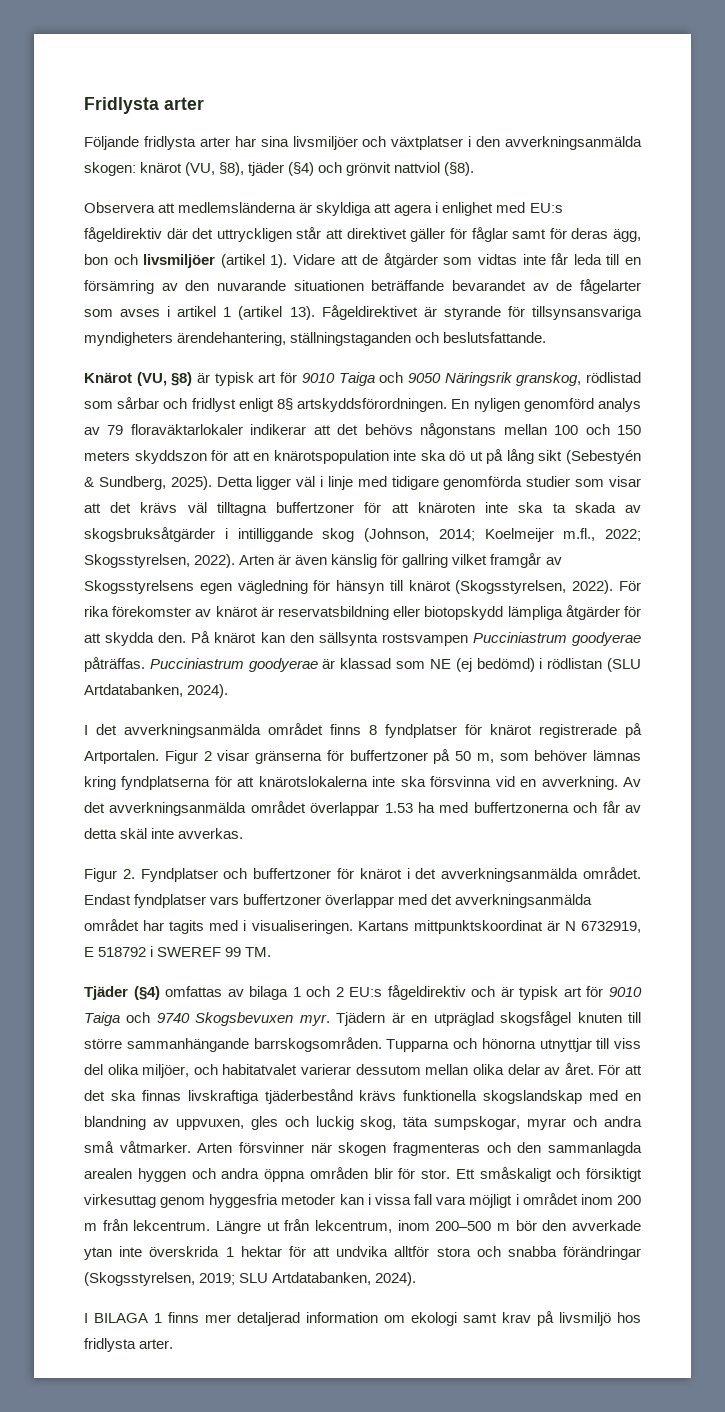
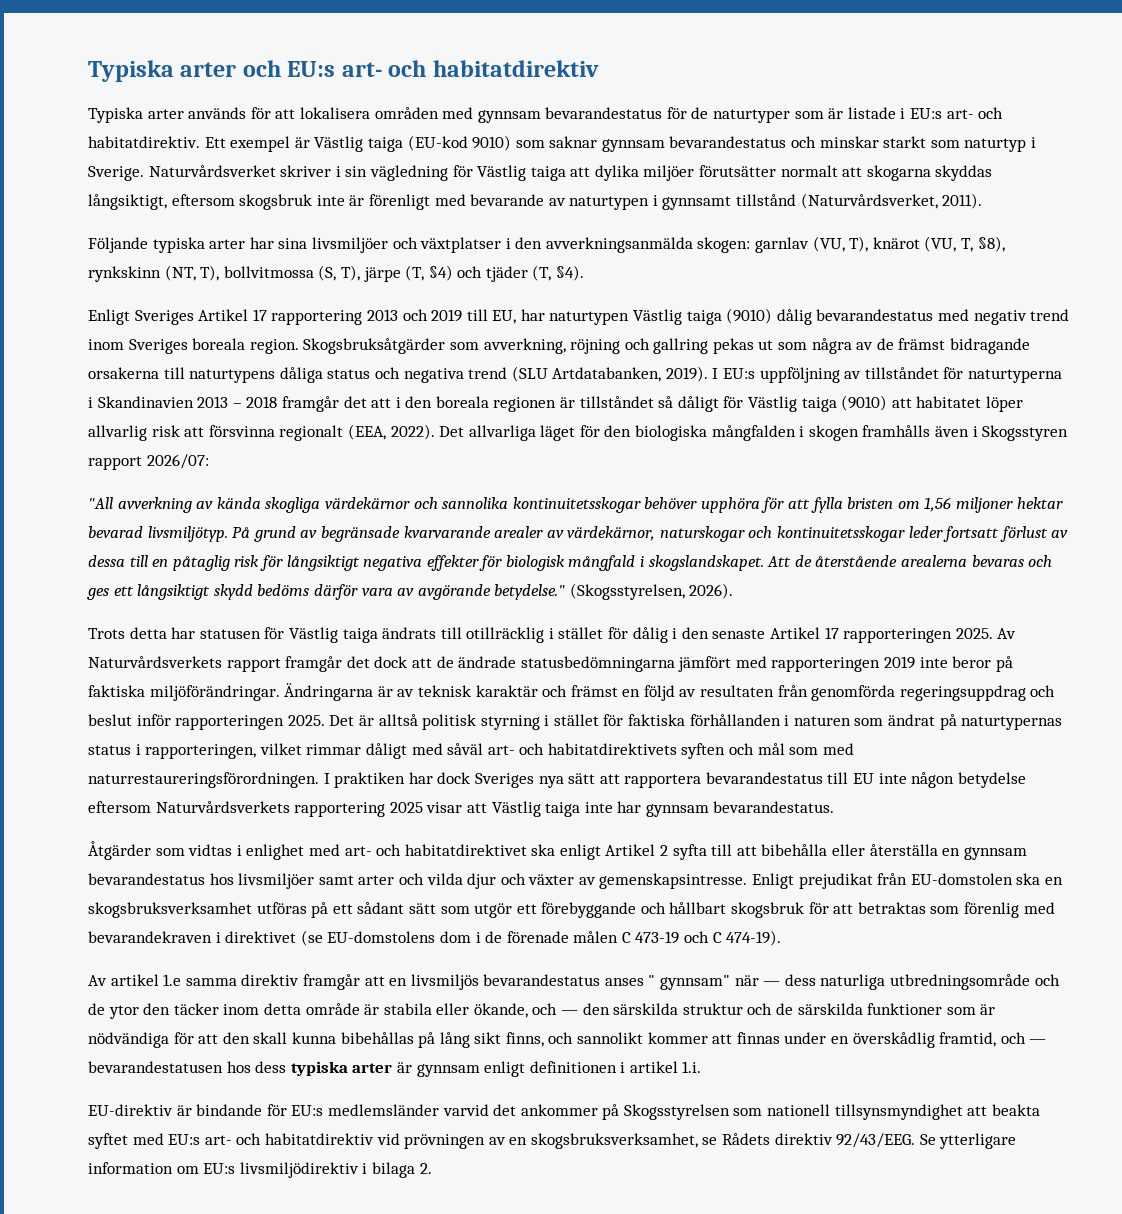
[84,97,204,114] Fridlysta arter -> [88,60,599,82] [88,107,1004,123] [88,135,1037,152] [88,165,993,181] [88,193,983,210] Typiska arter och EU:s art- och habitatdirektiv // Typiska arter används för att lokalisera områden med gynnsam bevarandestatus för de naturtyper som är listade i EU:s art- och habitatdirektiv. Ett exempel är Västlig taiga (EU-kod 9010) som saknar gynnsam bevarandestatus och minskar starkt som naturtyp i Sverige. Naturvårdsverket skriver i sin vägledning för Västlig taiga att dylika miljöer förutsätter normalt att skogarna skyddas långsiktigt, eftersom skogsbruk inte är förenligt med bevarande av naturtypen i gynnsamt tillstånd (Naturvårdsverket, 2011).
[143,136,196,150] fridlysta -> [152,237,205,253] typiska
[140,162,475,176] [84,202,563,216] [84,227,642,242] [84,253,642,268] [84,279,641,294] [84,305,643,320] [84,332,547,346] [84,372,641,386] [84,397,641,412] [84,423,641,438] [84,449,642,464] [84,476,641,490] [84,502,641,516] [84,527,641,542] [84,553,562,568] [84,580,641,594] [84,605,641,620] [84,631,641,646] [84,657,641,672] [84,684,229,698] [84,723,642,738] [84,749,641,764] [84,776,641,790] [84,801,641,816] [84,828,244,839] [84,867,641,882] [84,894,593,908] [84,919,642,934] [84,946,272,957] [84,985,643,1000] [84,1011,641,1026] [84,1037,641,1052] [84,1063,643,1078] [84,1089,642,1104] [84,1116,643,1130] [84,1141,643,1156] [84,1167,642,1182] [84,1193,641,1208] [84,1219,642,1234] [84,1246,641,1260] [84,1272,417,1286] [84,1311,641,1326] [84,1338,174,1352] knärot (VU, §8), tjäder (§4) och grönvit nattviol (§8). // Observera att medlemsländerna är skyldiga att agera i enlighet med EU:s fågeldirektiv där det uttryckligen står att direktivet gäller för fåglar samt för deras ägg, bon och livsmiljöer (artikel 1). Vidare att de åtgärder som vidtas inte får leda till en försämring av den nuvarande situationen beträffande bevarandet av de fågelarter som avses i artikel 1 (artikel 13). Fågeldirektivet är styrande för tillsynsansvariga myndigheters ärendehantering, ställningstaganden och beslutsfattande. // Knärot (VU, §8) är typisk art för 9010 Taiga och 9050 Näringsrik granskog, rödlistad som sårbar och fridlyst enligt 8§ artskyddsförordningen. En nyligen genomförd analys av 79 floraväktarlokaler indikerar att det behövs någonstans mellan 100 och 150 meters skyddszon för att en knärotspopulation inte ska dö ut på lång sikt (Sebestyén & Sundberg, 2025). Detta ligger väl i linje med tidigare genomförda studier som visar att det krävs väl tilltagna buffertzoner för att knäroten inte ska ta skada av skogsbruksåtgärder i intilliggande skog (Johnson, 2014; Koelmeijer m.fl., 2022; Skogsstyrelsen, 2022). Arten är även känslig för gallring vilket framgår av Skogsstyrelsens egen vägledning för hänsyn till knärot (Skogsstyrelsen, 2022). För rika förekomster av knärot är reservatsbildning eller biotopskydd lämpliga åtgärder för att skydda den. På knärot kan den sällsynta rostsvampen Pucciniastrum goodyerae påträffas. Pucciniastrum goodyerae är klassad som NE (ej bedömd) i rödlistan (SLU Artdatabanken, 2024). // I det avverkningsanmälda området finns 8 fyndplatser för knärot registrerade på Artportalen. Figur 2 visar gränserna för buffertzoner på 50 m, som behöver lämnas kring fyndplatserna för att knärotslokalerna inte ska försvinna vid en avverkning. Av det avverkningsanmälda området överlappar 1.53 ha med buffertzonerna och får av detta skäl inte avverkas. // Figur 2. Fyndplatser och buffertzoner för knärot i det avverkningsanmälda området. Endast fyndplatser vars buffertzoner överlappar med det avverkningsanmälda området har tagits med i visualiseringen. Kartans mittpunktskoordinat är N 6732919, E 518792 i SWEREF 99 TM. // Tjäder (§4) omfattas av bilaga 1 och 2 EU:s fågeldirektiv och är typisk art för 9010 Taiga och 9740 Skogsbevuxen myr. Tjädern är en utpräglad skogsfågel knuten till större sammanhängande barrskogsområden. Tupparna och hönorna utnyttjar till viss del olika miljöer, och habitatvalet varierar dessutom mellan olika delar av året. För att det ska finnas livskraftiga tjäderbestånd krävs funktionella skogslandskap med en blandning av uppvuxen, gles och luckig skog, täta sumpskogar, myrar och andra små våtmarker. Arten försvinner när skogen fragmenteras och den sammanlagda arealen hyggen och andra öppna områden blir för stor. Ett småskaligt och försiktigt virkesuttag genom hyggesfria metoder kan i vissa fall vara möjligt i området inom 200 m från lekcentrum. Längre ut från lekcentrum, inom 200–500 m bör den avverkade ytan inte överskrida 1 hektar för att undvika alltför stora och snabba förändringar (Skogsstyrelsen, 2019; SLU Artdatabanken, 2024). // I BILAGA 1 finns mer detaljerad information om ekologi samt krav på livsmiljö hos fridlysta arter. -> [755,236,1005,253] [88,265,585,282] [88,308,1070,325] [88,338,1031,354] [88,366,1063,383] [88,395,1023,412] [88,424,1069,441] [88,454,209,470] [88,497,1063,513] [88,526,1069,542] [88,555,1053,571] [87,583,734,600] [88,627,1017,643] [88,656,1013,672] [88,683,1056,701] [88,714,1063,730] [88,743,854,759] [88,772,1026,788] [88,801,835,817] [88,841,1027,860] [88,873,1064,889] [88,902,1055,918] [88,930,782,946] [88,974,1060,990] [88,1003,996,1019] [88,1032,1047,1048] [88,1061,702,1077] [88,1104,1040,1120] [88,1133,1017,1149] [88,1162,432,1178] garnlav (VU, T), knärot (VU, T, §8), rynkskinn (NT, T), bollvitmossa (S, T), järpe (T, §4) och tjäder (T, §4). // Enligt Sveriges Artikel 17 rapportering 2013 och 2019 till EU, har naturtypen Västlig taiga (9010) dålig bevarandestatus med negativ trend inom Sveriges boreala region. Skogsbruksåtgärder som avverkning, röjning och gallring pekas ut som några av de främst bidragande orsakerna till naturtypens dåliga status och negativa trend (SLU Artdatabanken, 2019). I EU:s uppföljning av tillståndet för naturtyperna i Skandinavien 2013 – 2018 framgår det att i den boreala regionen är tillståndet så dåligt för Västlig taiga (9010) att habitatet löper allvarlig risk att försvinna regionalt (EEA, 2022). Det allvarliga läget för den biologiska mångfalden i skogen framhålls även i Skogsstyren rapport 2026/07: // "All avverkning av kända skogliga värdekärnor och sannolika kontinuitetsskogar behöver upphöra för att fylla bristen om 1,56 miljoner hektar bevarad livsmiljötyp. På grund av begränsade kvarvarande arealer av värdekärnor, naturskogar och kontinuitetsskogar leder fortsatt förlust av dessa till en påtaglig risk för långsiktigt negativa effekter för biologisk mångfald i skogslandskapet. Att de återstående arealerna bevaras och ges ett långsiktigt skydd bedöms därför vara av avgörande betydelse." (Skogsstyrelsen, 2026). // Trots detta har statusen för Västlig taiga ändrats till otillräcklig i stället för dålig i den senaste Artikel 17 rapporteringen 2025. Av Naturvårdsverkets rapport framgår det dock att de ändrade statusbedömningarna jämfört med rapporteringen 2019 inte beror på faktiska miljöförändringar. Ändringarna är av teknisk karaktär och främst en följd av resultaten från genomförda regeringsuppdrag och beslut inför rapporteringen 2025. Det är alltså politisk styrning i stället för faktiska förhållanden i naturen som ändrat på naturtypernas status i rapporteringen, vilket rimmar dåligt med såväl art- och habitatdirektivets syften och mål som med naturrestaureringsförordningen. I praktiken har dock Sveriges nya sätt att rapportera bevarandestatus till EU inte någon betydelse eftersom Naturvårdsverkets rapportering 2025 visar att Västlig taiga inte har gynnsam bevarandestatus. // Åtgärder som vidtas i enlighet med art- och habitatdirektivet ska enligt Artikel 2 syfta till att bibehålla eller återställa en gynnsam bevarandestatus hos livsmiljöer samt arter och vilda djur och växter av gemenskapsintresse. Enligt prejudikat från EU-domstolen ska en skogsbruksverksamhet utföras på ett sådant sätt som utgör ett förebyggande och hållbart skogsbruk för att betraktas som förenlig med bevarandekraven i direktivet (se EU-domstolens dom i de förenade målen C 473-19 och C 474-19). // Av artikel 1.e samma direktiv framgår att en livsmiljös bevarandestatus anses " gynnsam" när — dess naturliga utbredningsområde och de ytor den täcker inom detta område är stabila eller ökande, och — den särskilda struktur och de särskilda funktioner som är nödvändiga för att den skall kunna bibehållas på lång sikt finns, och sannolikt kommer att finnas under en överskådlig framtid, och — bevarandestatusen hos dess typiska arter är gynnsam enligt definitionen i artikel 1.i. // EU-direktiv är bindande för EU:s medlemsländer varvid det ankommer på Skogsstyrelsen som nationell tillsynsmyndighet att beakta syftet med EU:s art- och habitatdirektiv vid prövningen av en skogsbruksverksamhet, se Rådets direktiv 92/43/EEG. Se ytterligare information om EU:s livsmiljödirektiv i bilaga 2.

